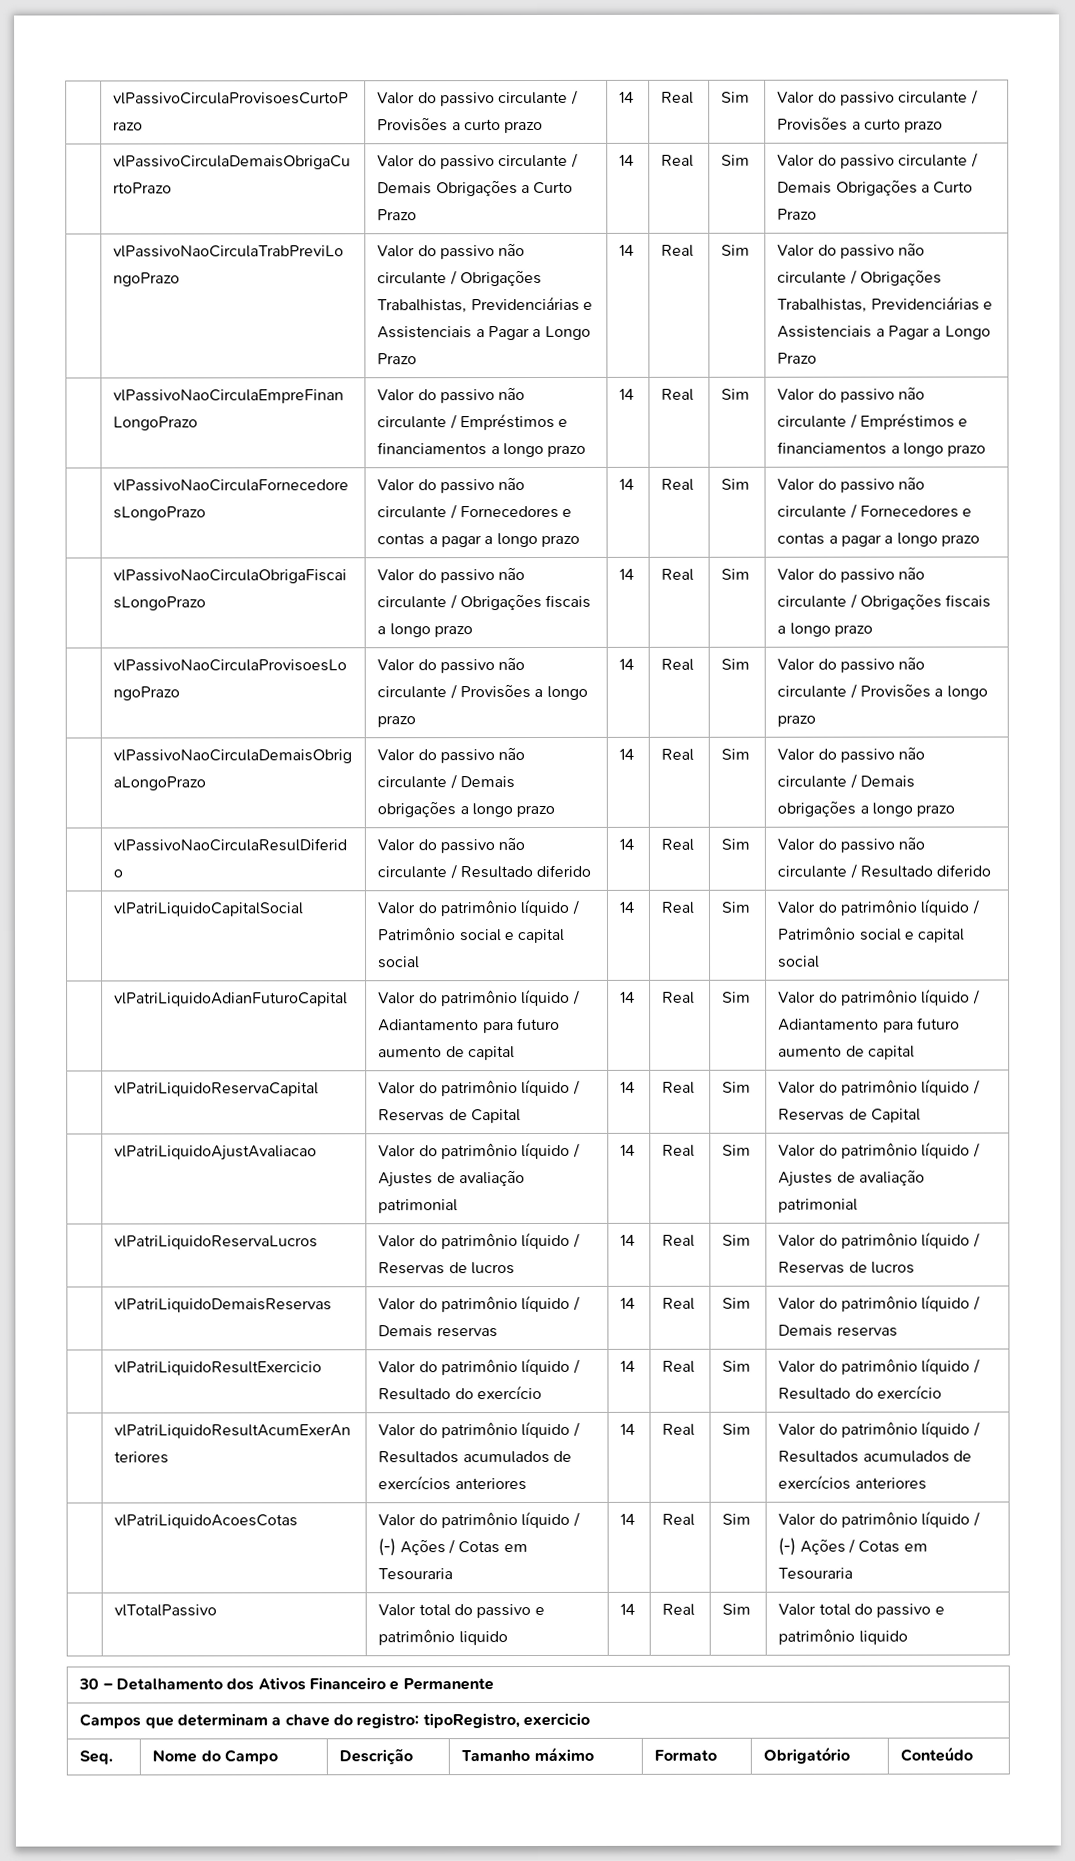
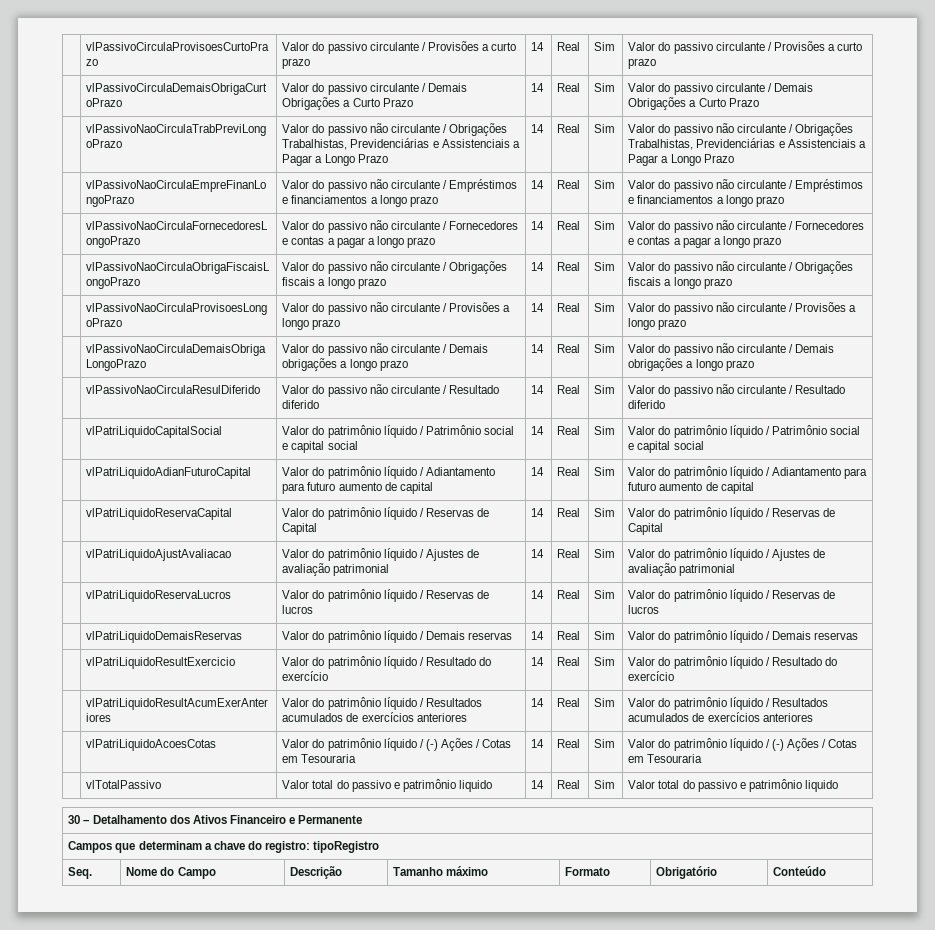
[422,1712,590,1729] tipoRegistro, exercicio -> [313,841,380,853] tipoRegistro

